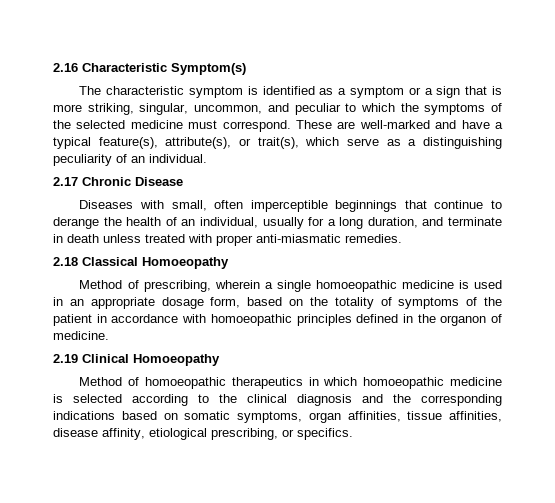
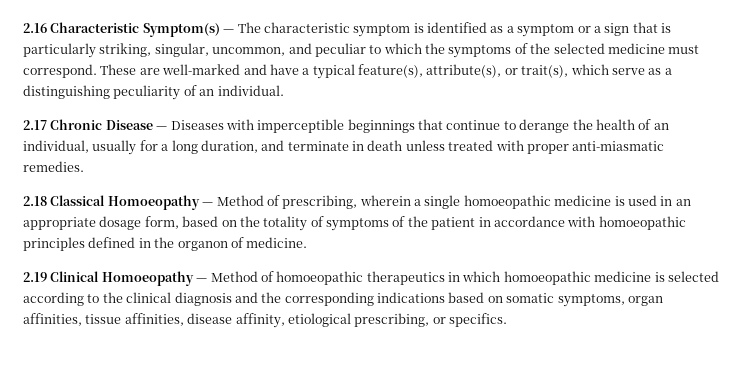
(246, 69) // -> [223,29,235,33] —
[53,104,82,112] more -> [23,43,96,58] particularly
(183, 181) // -> [156,126,168,130] —
[171,200,244,211] small, often -> (254, 124) none
(229, 263) // -> [202,202,214,206] —
(220, 360) // -> [196,278,208,282] —

